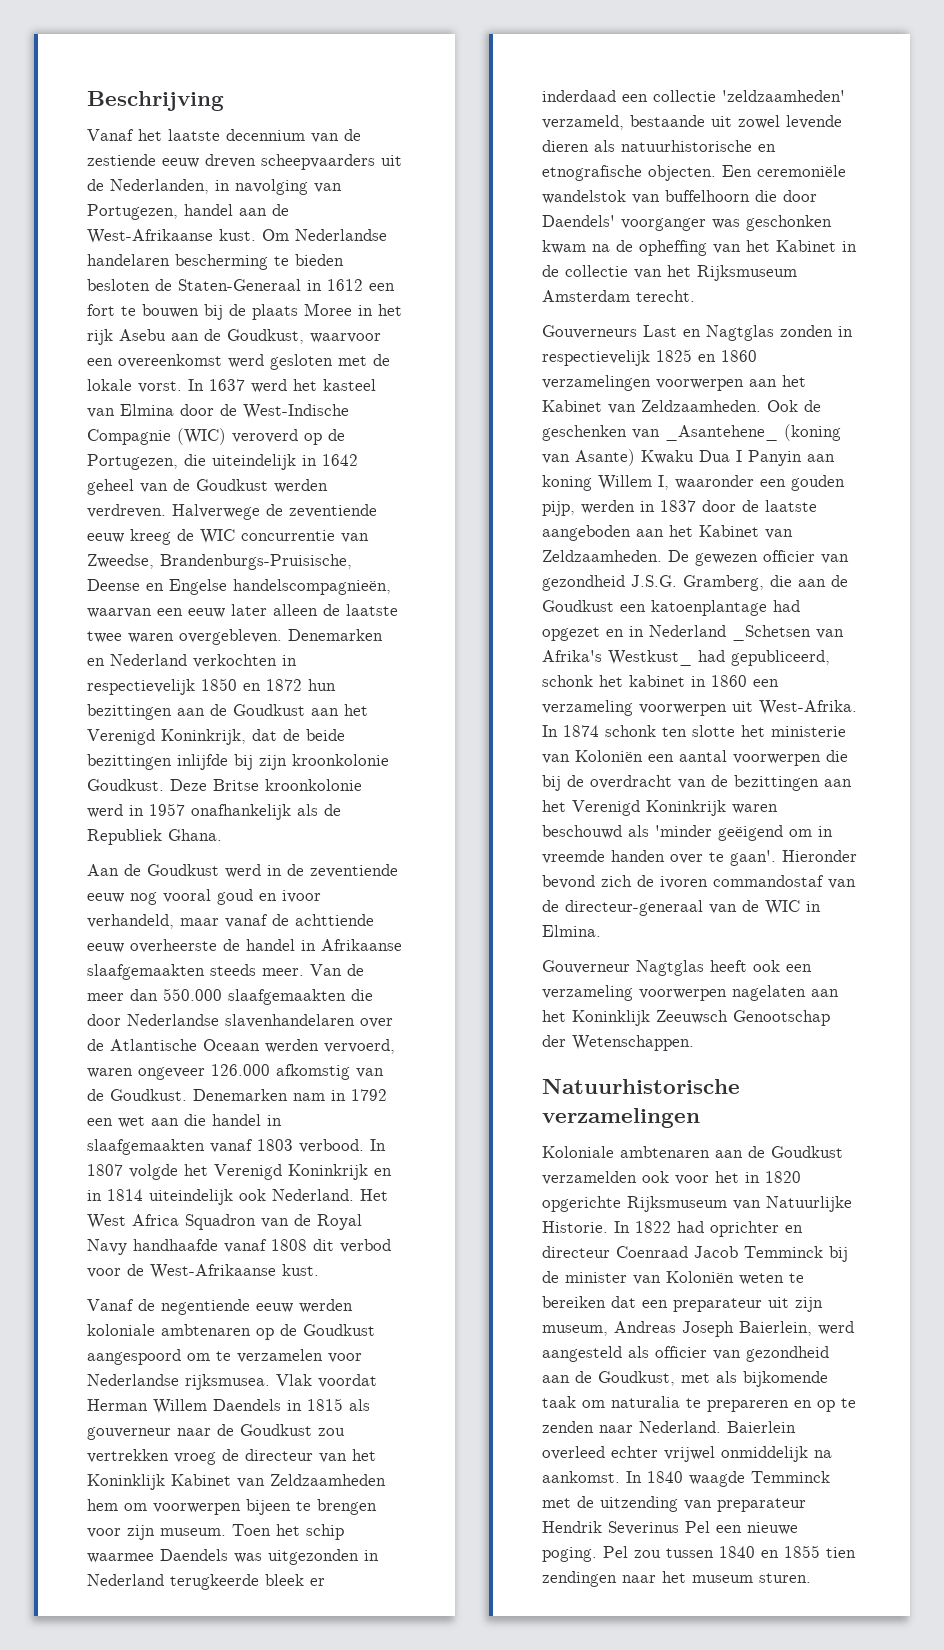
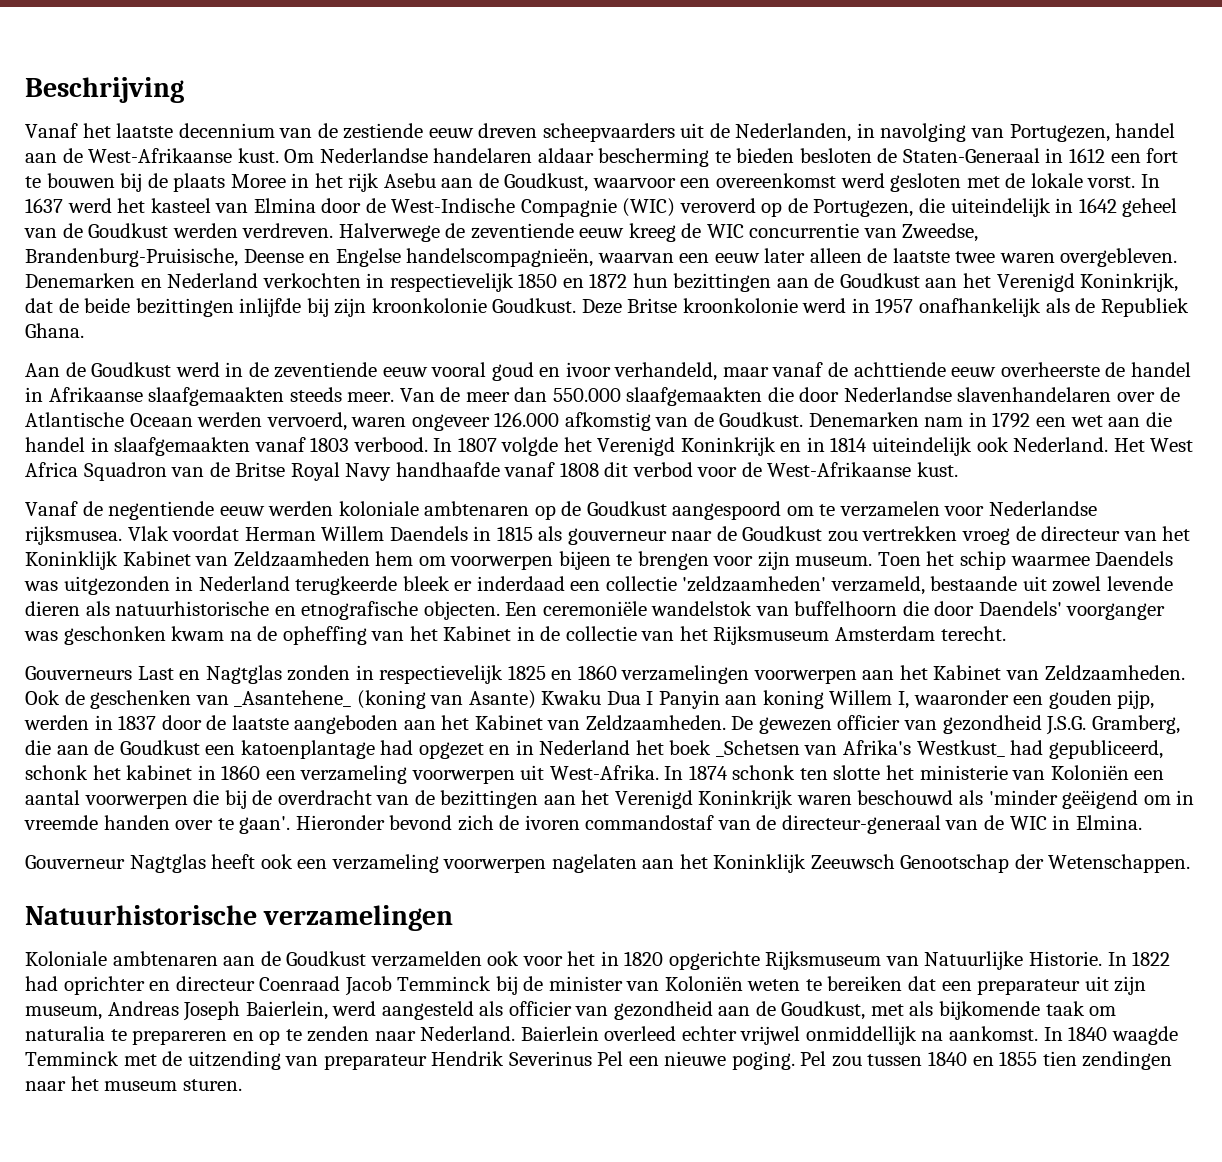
(170, 260) none -> [537,148,594,163] aldaar
[160,554,352,570] Brandenburgs-Pruisische, -> [25,248,238,267] Brandenburg-Pruisische,
[130,892,157,905] nog -> (428, 372) none
(311, 1220) none -> [235,462,286,477] Britse
(726, 631) none -> [635,740,712,755] het boek
[721,1446,808,1462] onmiddelijk -> [805,1026,917,1045] onmiddellijk

